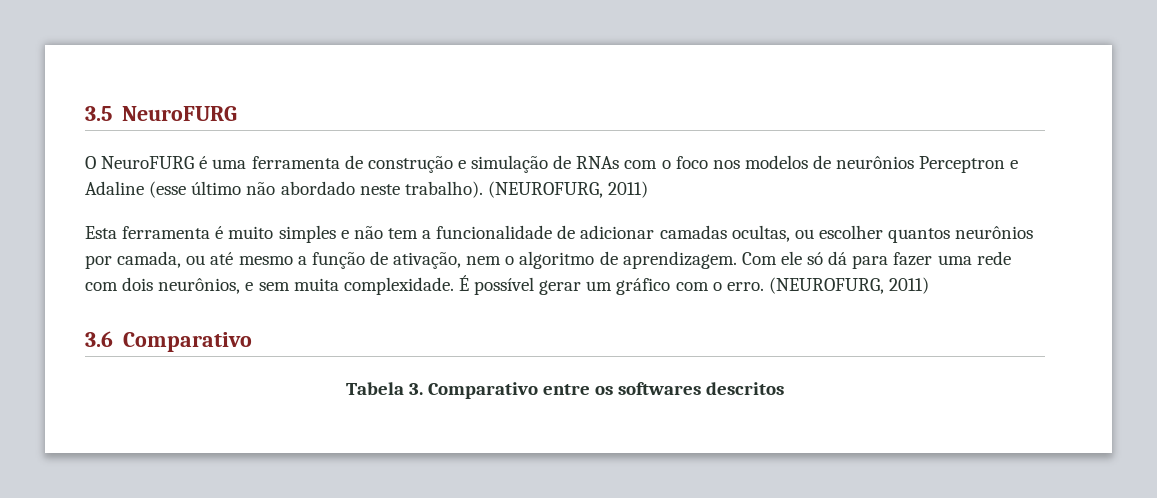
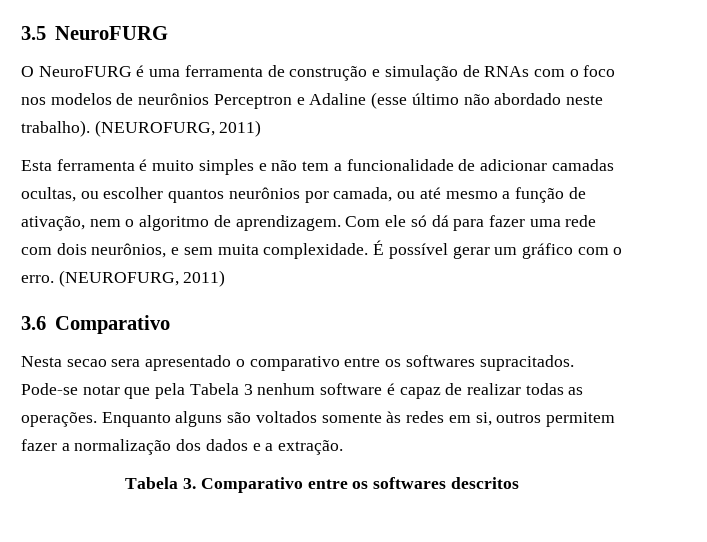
(252, 342) none -> [21,355,574,371] [21,383,584,399] [21,411,615,427] [21,439,344,455] // Nesta secao sera apresentado o comparativo entre os softwares supracitados. Pode-se notar que pela Tabela 3 nenhum software é capaz de realizar todas as operações. Enquanto alguns são voltados somente às redes em si, outros permitem fazer a normalização dos dados e a extração.

